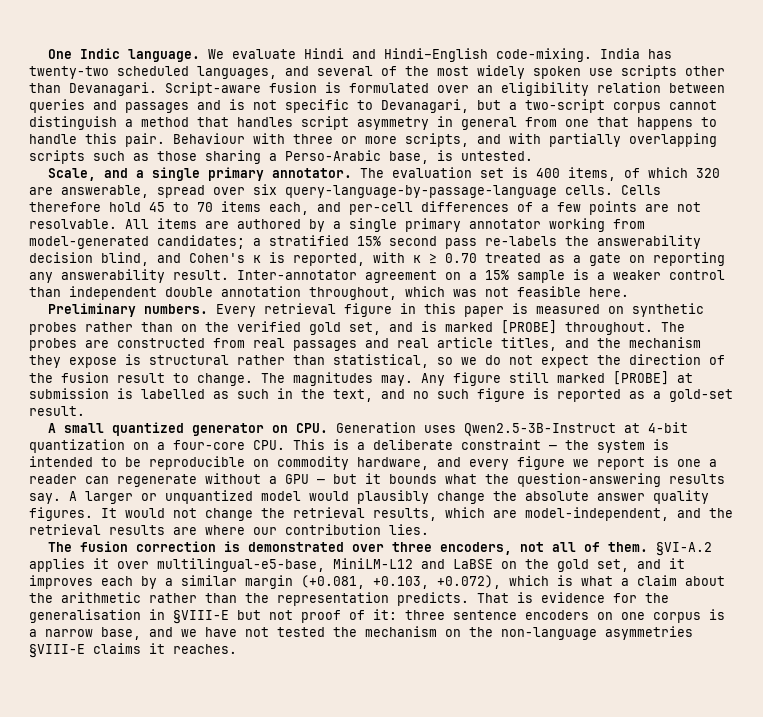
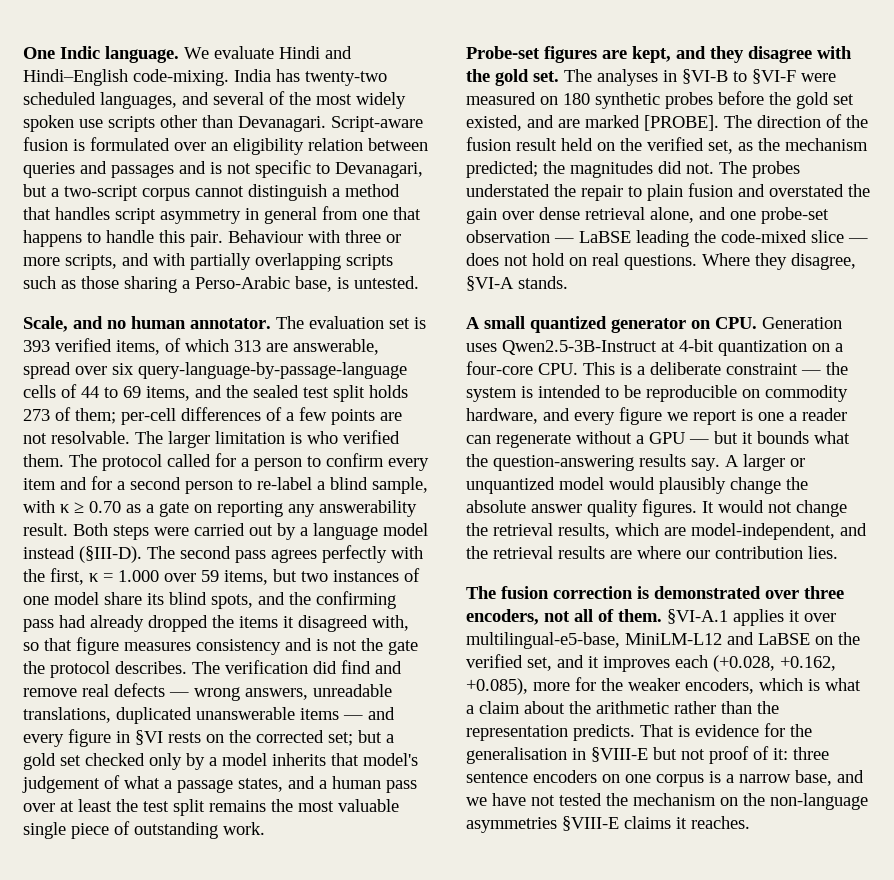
[136,167,265,181] a single primary -> [107,316,186,329] no human
[536,168,561,178] 400 -> [23,338,112,352] 393 verified
[696,168,721,178] 320 -> [234,340,261,352] 313
[565,185,661,195] [29,201,341,215] cells. Cells therefore hold 45 to 70 items each, and -> [23,384,408,402] [23,407,116,424] cells of 44 to 69 items, and the sealed test split holds 273 of them;
[125,218,645,232] [29,235,701,249] [29,252,365,266] All items are authored by a single primary annotator working from model-generated candidates; a stratified 15% second pass re-labels the answerability decision blind, and Cohen's κ is reported, -> [135,430,400,448] [23,453,429,471] [23,476,428,494] The larger limitation is who verified them. The protocol called for a person to confirm every item and for a second person to re-label a blind sample,
[485,253,541,263] treated -> (121, 507) none
[237,269,725,283] [29,286,629,300] [48,303,529,317] Inter-annotator agreement on a 15% sample is a weaker control than independent double annotation throughout, which was not feasible here. // Preliminary numbers. Every retrieval figure in this paper is -> [73,523,428,540] [23,545,423,563] [23,568,420,585] [23,591,396,609] [23,615,409,632] [23,637,418,655] [23,660,402,678] [23,683,392,701] [23,707,395,724] [23,729,394,747] [23,753,418,770] [22,775,417,793] [23,799,399,816] [23,821,265,839] [466,46,852,63] [466,69,836,86] Both steps were carried out by a language model instead (§III-D). The second pass agrees perfectly with the first, κ = 1.000 over 59 items, but two instances of one model share its blind spots, and the confirming pass had already dropped the items it disagreed with, so that figure measures consistency and is not the gate the protocol describes. The verification did find and remove real defects — wrong answers, unreadable translations, duplicated unanswerable items — and every figure in §VI rests on the corrected set; but a gold set checked only by a model inherits that model's judgement of what a passage states, and a human pass over at least the test split remains the most valuable single piece of outstanding work. // Probe-set figures are kept, and they disagree with the gold set. The analyses in §VI-B to §VI-F were
(625, 310) none -> [563,93,590,105] 180
[85,320,685,335] [29,337,701,351] [29,354,621,368] rather than on the verified gold set, and is marked [PROBE] throughout. The probes are constructed from real passages and real article titles, and the mechanism they expose is structural rather than statistical, so we do not expect the -> [718,91,854,109] [466,115,752,131] before the gold set existed, and are marked [PROBE]. The
[173,371,693,386] [29,388,733,402] [29,406,85,416] to change. The magnitudes may. Any figure still marked [PROBE] at submission is labelled as such in the text, and no such figure is reported as a gold-set result. -> [561,137,868,154] [466,161,800,178] [466,183,870,201] [466,207,829,224] [466,230,868,247] [466,253,856,270] [466,276,568,291] held on the verified set, as the mechanism predicted; the magnitudes did not. The probes understated the repair to plain fusion and overstated the gain over dense retrieval alone, and one probe-set observation — LaBSE leading the code-mixed slice — does not hold on real questions. Where they disagree, §VI-A stands.
[656,542,713,556] §VI-A.2 -> [667,609,728,624] §VI-A.1
[557,559,589,572] gold -> [466,654,523,668] verified
[141,575,501,589] by a similar margin (+0.081, +0.103, +0.072), -> [713,655,836,672] [466,677,754,695] (+0.028, +0.162, +0.085), more for the weaker encoders,

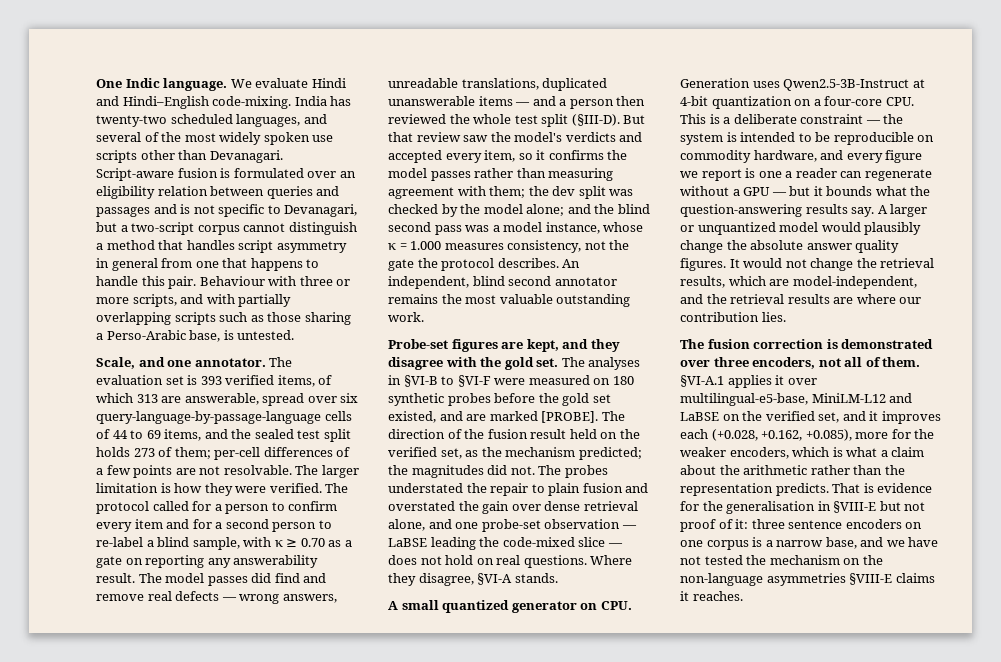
[107,316,186,329] no human -> [167,360,192,367] one
[307,430,400,444] [23,454,64,467] who verified them. -> [174,483,322,496] how they were verified.
[73,523,428,540] [23,545,423,563] [23,568,420,585] [23,591,396,609] [23,615,409,632] [23,637,418,655] [23,660,308,678] Both steps were carried out by a language model instead (§III-D). The second pass agrees perfectly with the first, κ = 1.000 over 59 items, but two instances of one model share its blind spots, and the confirming pass had already dropped the items it disagreed with, so that figure measures consistency and is not the gate the protocol describes. The verification -> [138,573,248,586] The model passes
[23,729,394,747] [23,753,418,770] [22,775,417,793] [23,799,205,816] every figure in §VI rests on the corrected set; but a gold set checked only by a model inherits that model's judgement of what a passage states, and a human pass over at least the test split -> [559,96,646,109] [388,114,646,127] [388,132,643,142] [388,150,628,163] [388,168,614,181] [388,186,634,199] [388,204,650,217] [388,222,644,235] [388,240,630,253] [388,258,581,271] [388,276,617,289] a person then reviewed the whole test split (§III-D). But that review saw the model's verdicts and accepted every item, so it confirms the model passes rather than measuring agreement with them; the dev split was checked by the model alone; and the blind second pass was a model instance, whose κ = 1.000 measures consistency, not the gate the protocol describes. An independent, blind second annotator
[23,821,130,839] single piece of -> (553, 299) none

